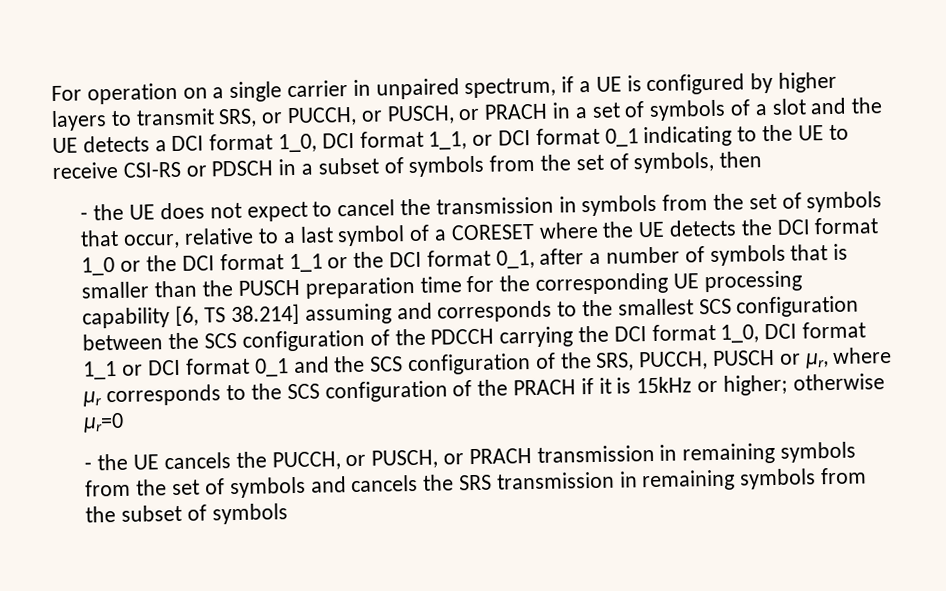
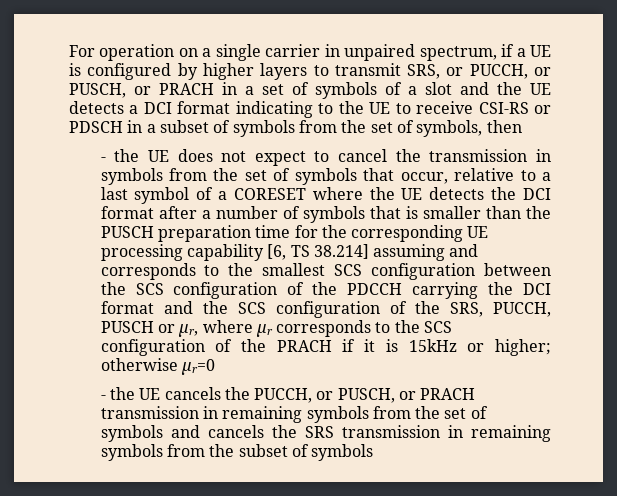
[278,127,639,153] 1_0, DCI format 1_1, or DCI format 0_1 -> (231, 107) none
[81,249,535,276] 1_0 or the DCI format 1_1 or the DCI format 0_1, -> (154, 212) none
[720,321,866,343] [83,357,289,380] 1_0, DCI format 1_1 or DCI format 0_1 -> (154, 307) none

